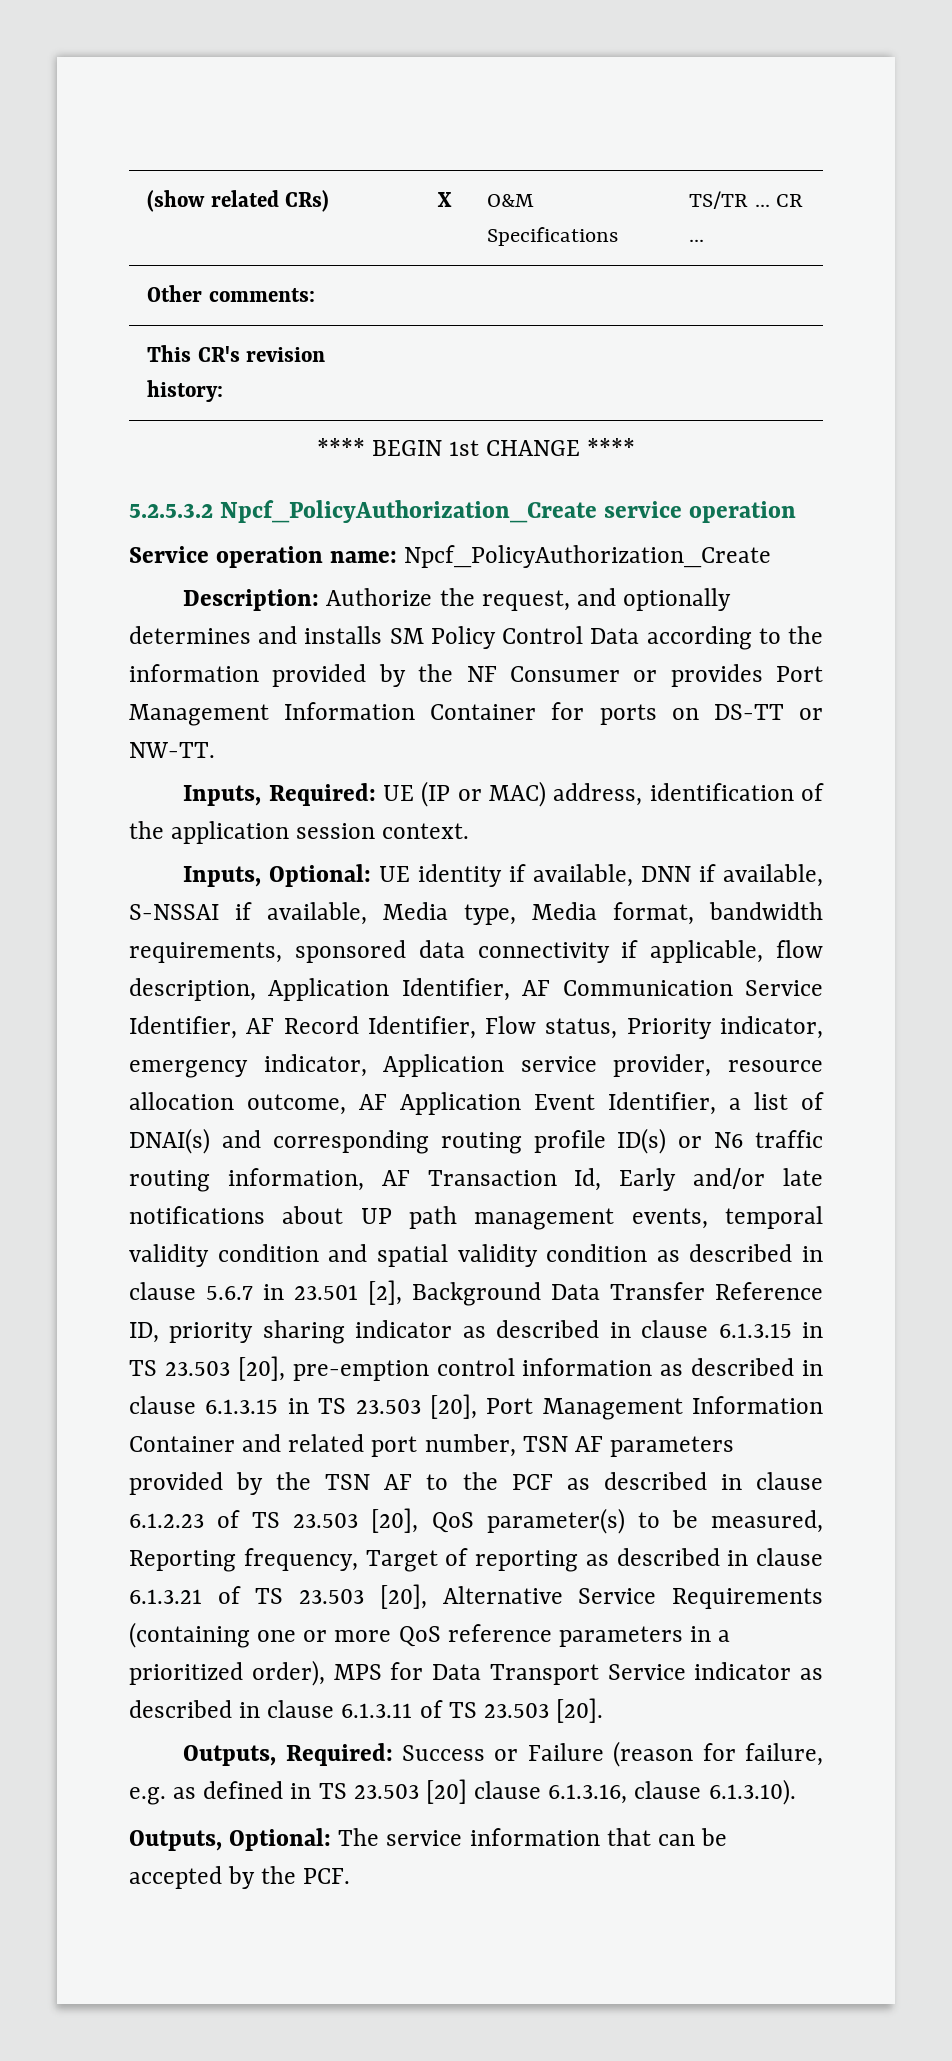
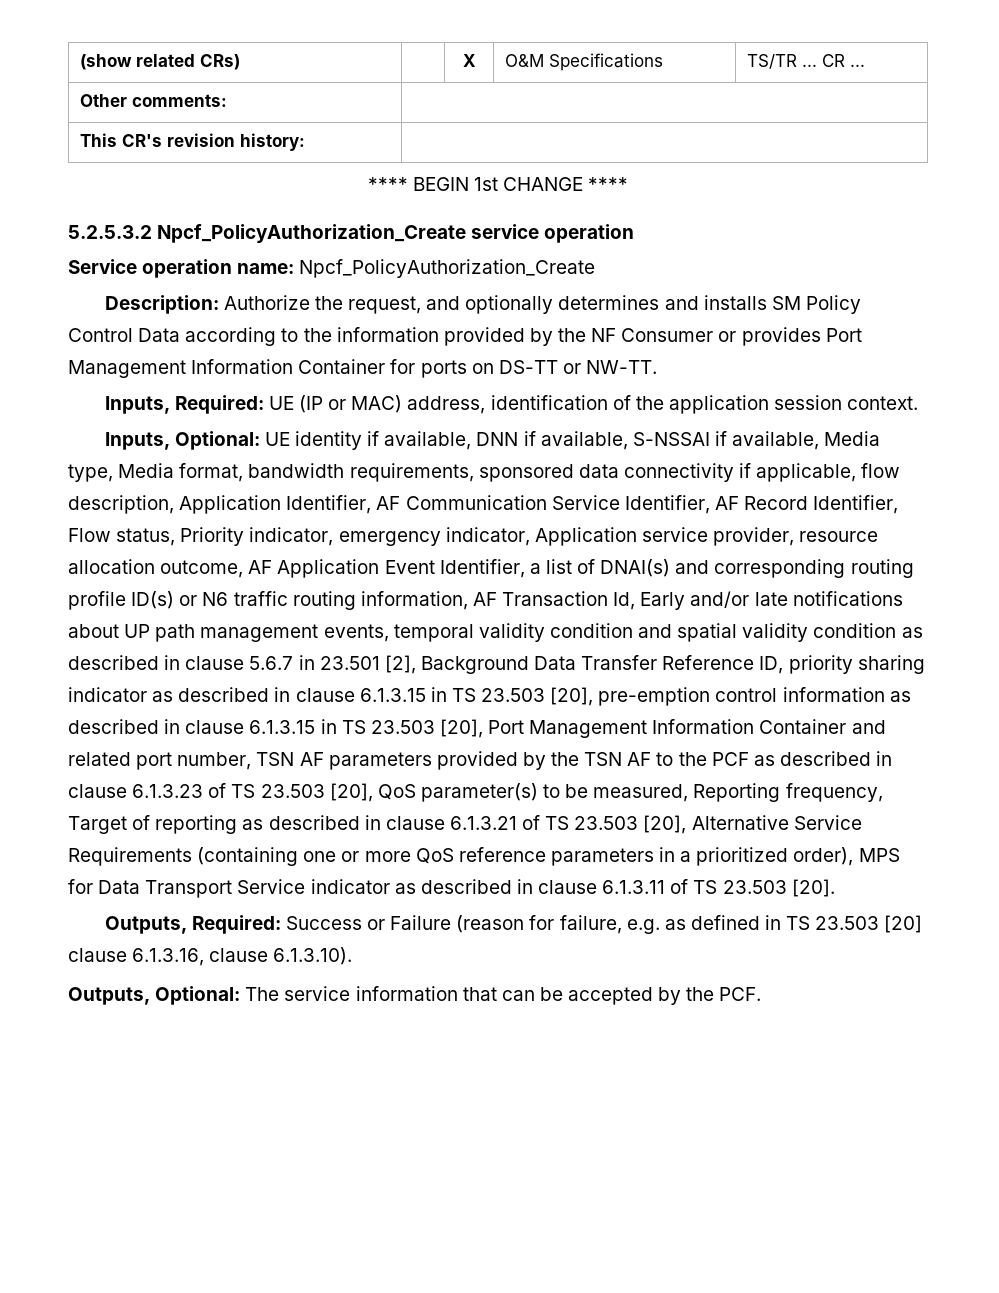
[129,1513,204,1528] 6.1.2.23 -> [132,784,204,798] 6.1.3.23

